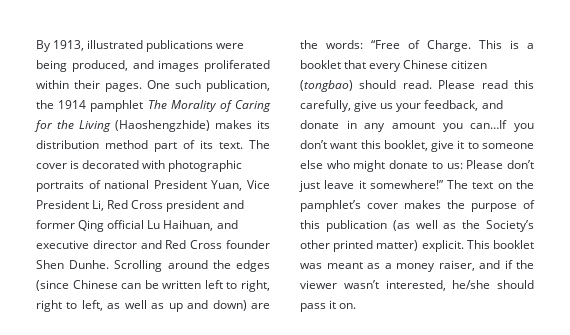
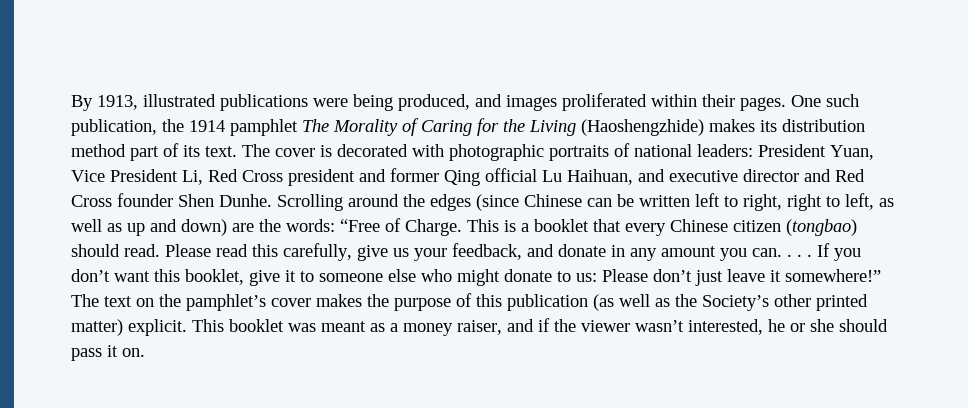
(150, 184) none -> [697,144,753,157] leaders:
[470,120,508,129] can…If -> [752,243,830,257] can. . . . If
[452,280,491,289] he/she -> [768,319,834,332] he or she

